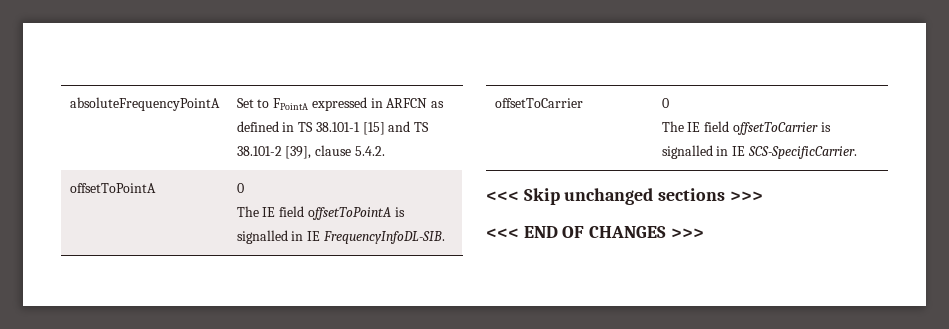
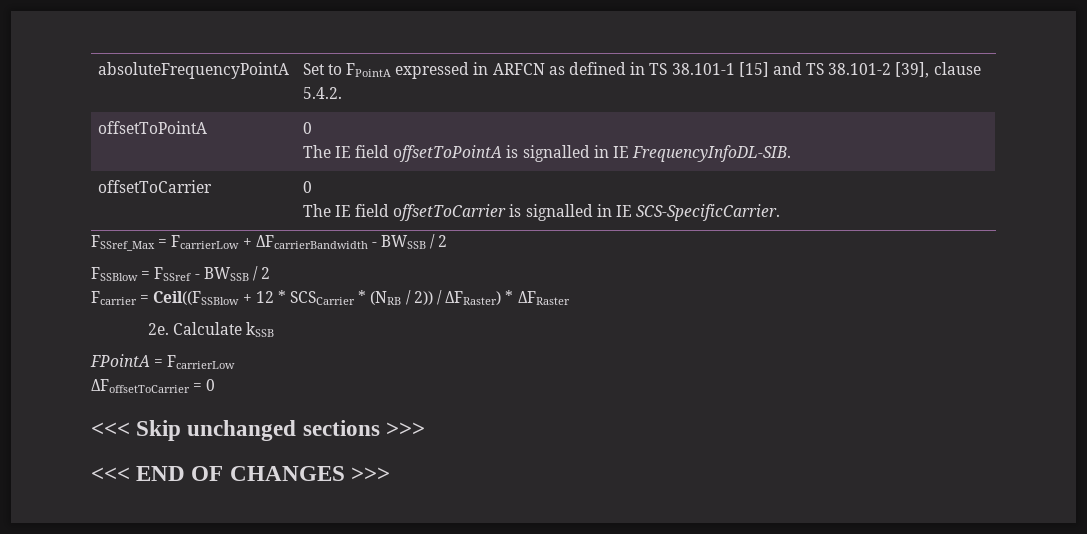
(857, 152) none -> [91,234,448,251] [91,266,271,281] [91,290,570,305] [147,322,275,337] [90,354,236,369] [91,379,216,393] // FSSref_Max = FcarrierLow + ΔFcarrierBandwidth - BWSSB / 2 // FSSBlow = FSSref - BWSSB / 2 // Fcarrier = Ceil((FSSBlow + 12 * SCSCarrier * (NRB / 2)) / ΔFRaster) * ΔFRaster // 2e. Calculate kSSB // FPointA = FcarrierLow // ΔFoffsetToCarrier = 0

